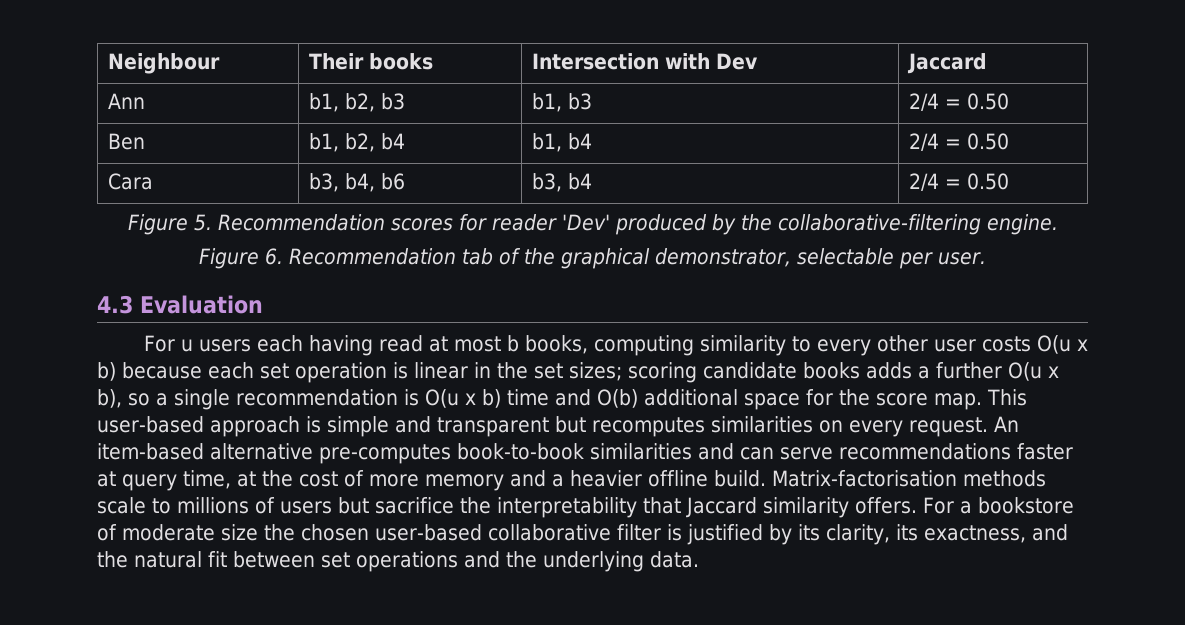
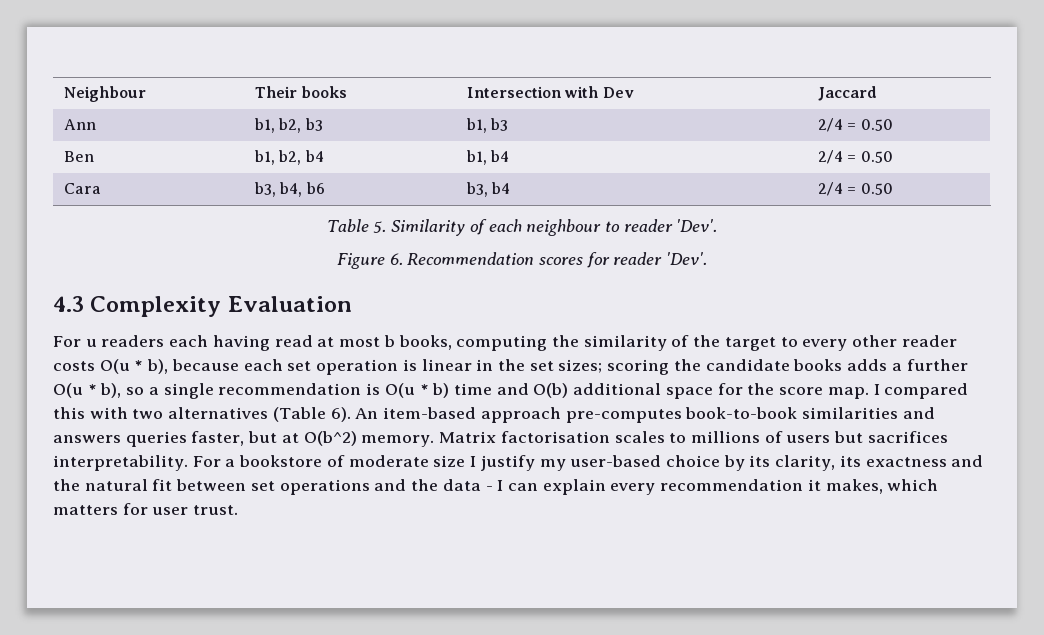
[127,214,212,235] // Figure 5. -> [326,219,718,236] [336,253,403,269] // Table 5. Similarity of each neighbour to reader 'Dev'. // Figure 6.
[561,214,1058,235] [199,248,986,269] 'Dev' produced by the collaborative-filtering engine. // Figure 6. Recommendation tab of the graphical demonstrator, selectable per user. -> [666,252,708,265] 'Dev'.
(133, 304) none -> [90,296,222,317] Complexity
[198,339,251,352] users -> [101,335,165,347] readers
[699,335,786,356] similarity -> [551,335,776,351] the similarity of the target
[933,339,976,352] user -> [901,335,957,347] reader
[1076,339,1088,351] [97,362,116,381] x b) -> [134,359,169,374] * b),
(697, 372) none -> [673,359,701,371] the
[1048,366,1059,378] x -> [87,384,97,395] *
[465,393,476,405] x -> [419,384,429,395] *
[987,389,1027,406] [97,416,988,437] This user-based approach is simple and transparent but recomputes similarities on every request. -> [873,383,969,399] [53,407,351,422] I compared this with two alternatives (Table 6).
[210,443,313,460] alternative -> [480,407,561,423] approach
[740,443,1073,460] [97,470,1046,491] [97,497,146,514] can serve recommendations faster at query time, at the cost of more memory and a heavier offline build. Matrix-factorisation methods scale -> [53,431,665,447] answers queries faster, but at O(b^2) memory. Matrix factorisation scales
[375,497,917,518] sacrifice the interpretability that Jaccard similarity offers. -> [867,431,948,443] [53,455,188,471] sacrifices interpretability.
[264,524,763,545] the chosen user-based collaborative filter is justified -> [470,455,720,471] I justify my user-based choice
[923,525,1026,543] exactness, -> [865,457,947,467] exactness
[543,551,699,572] underlying data. -> [442,479,939,495] [53,503,239,515] data - I can explain every recommendation it makes, which matters for user trust.

